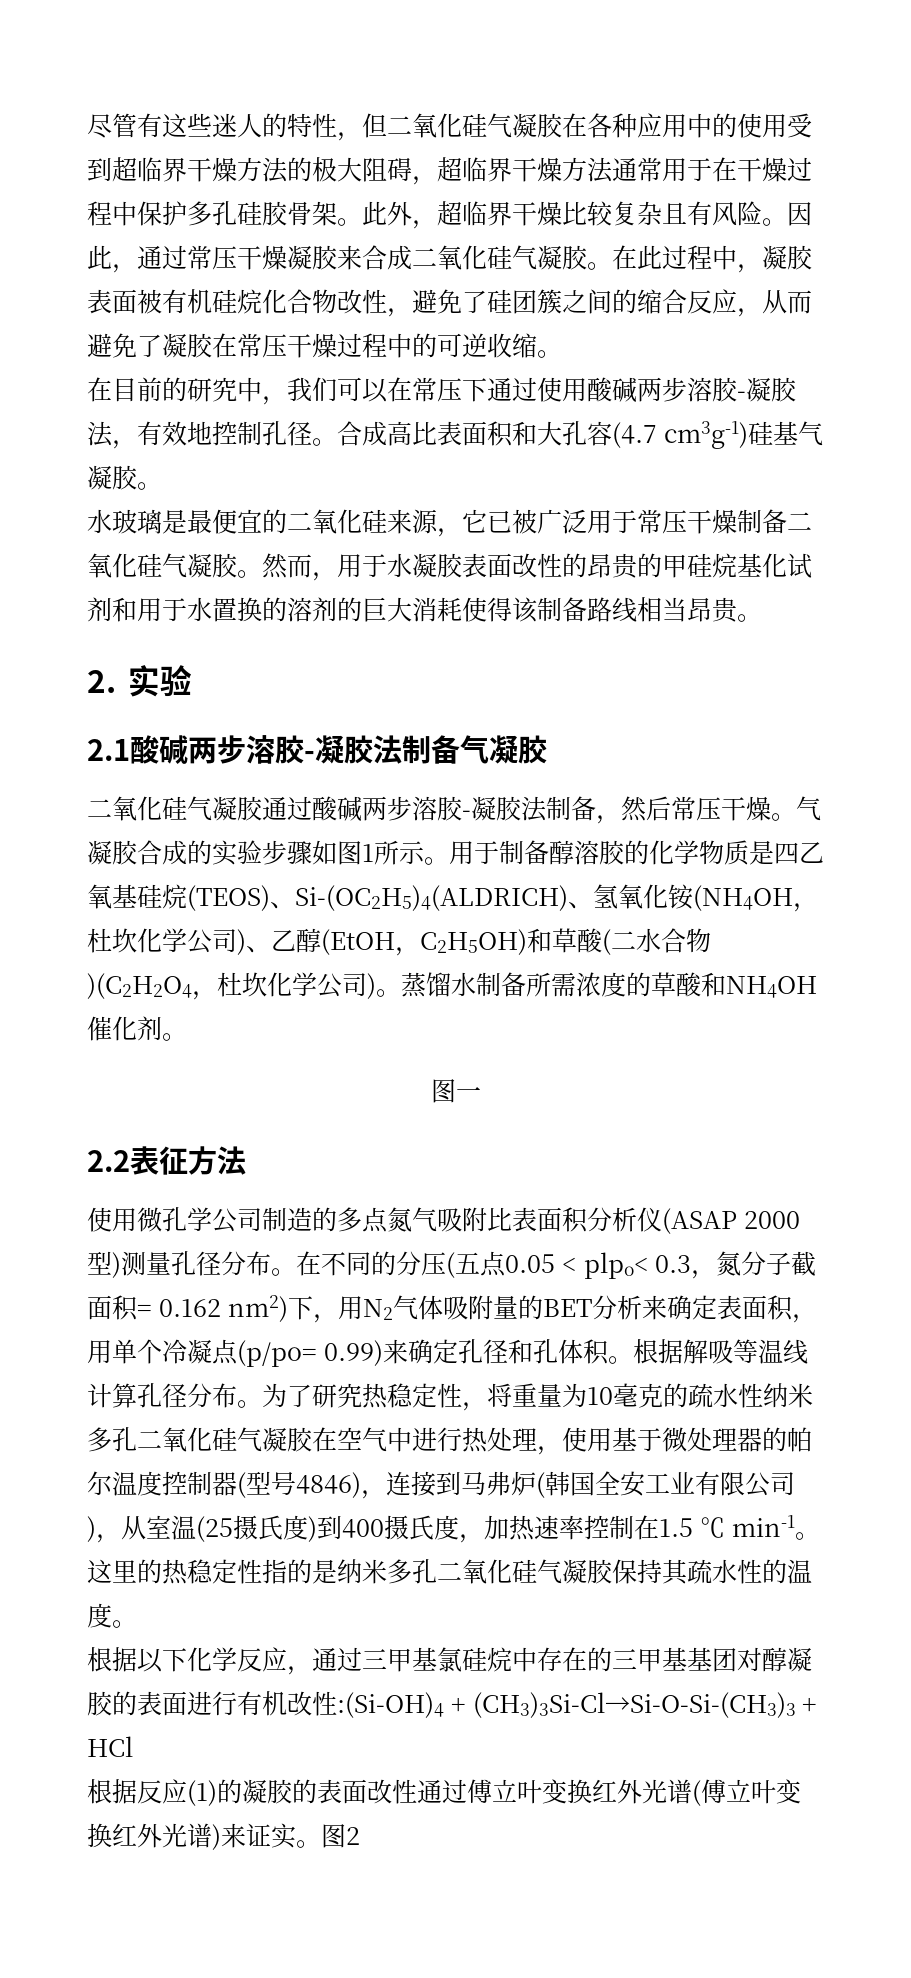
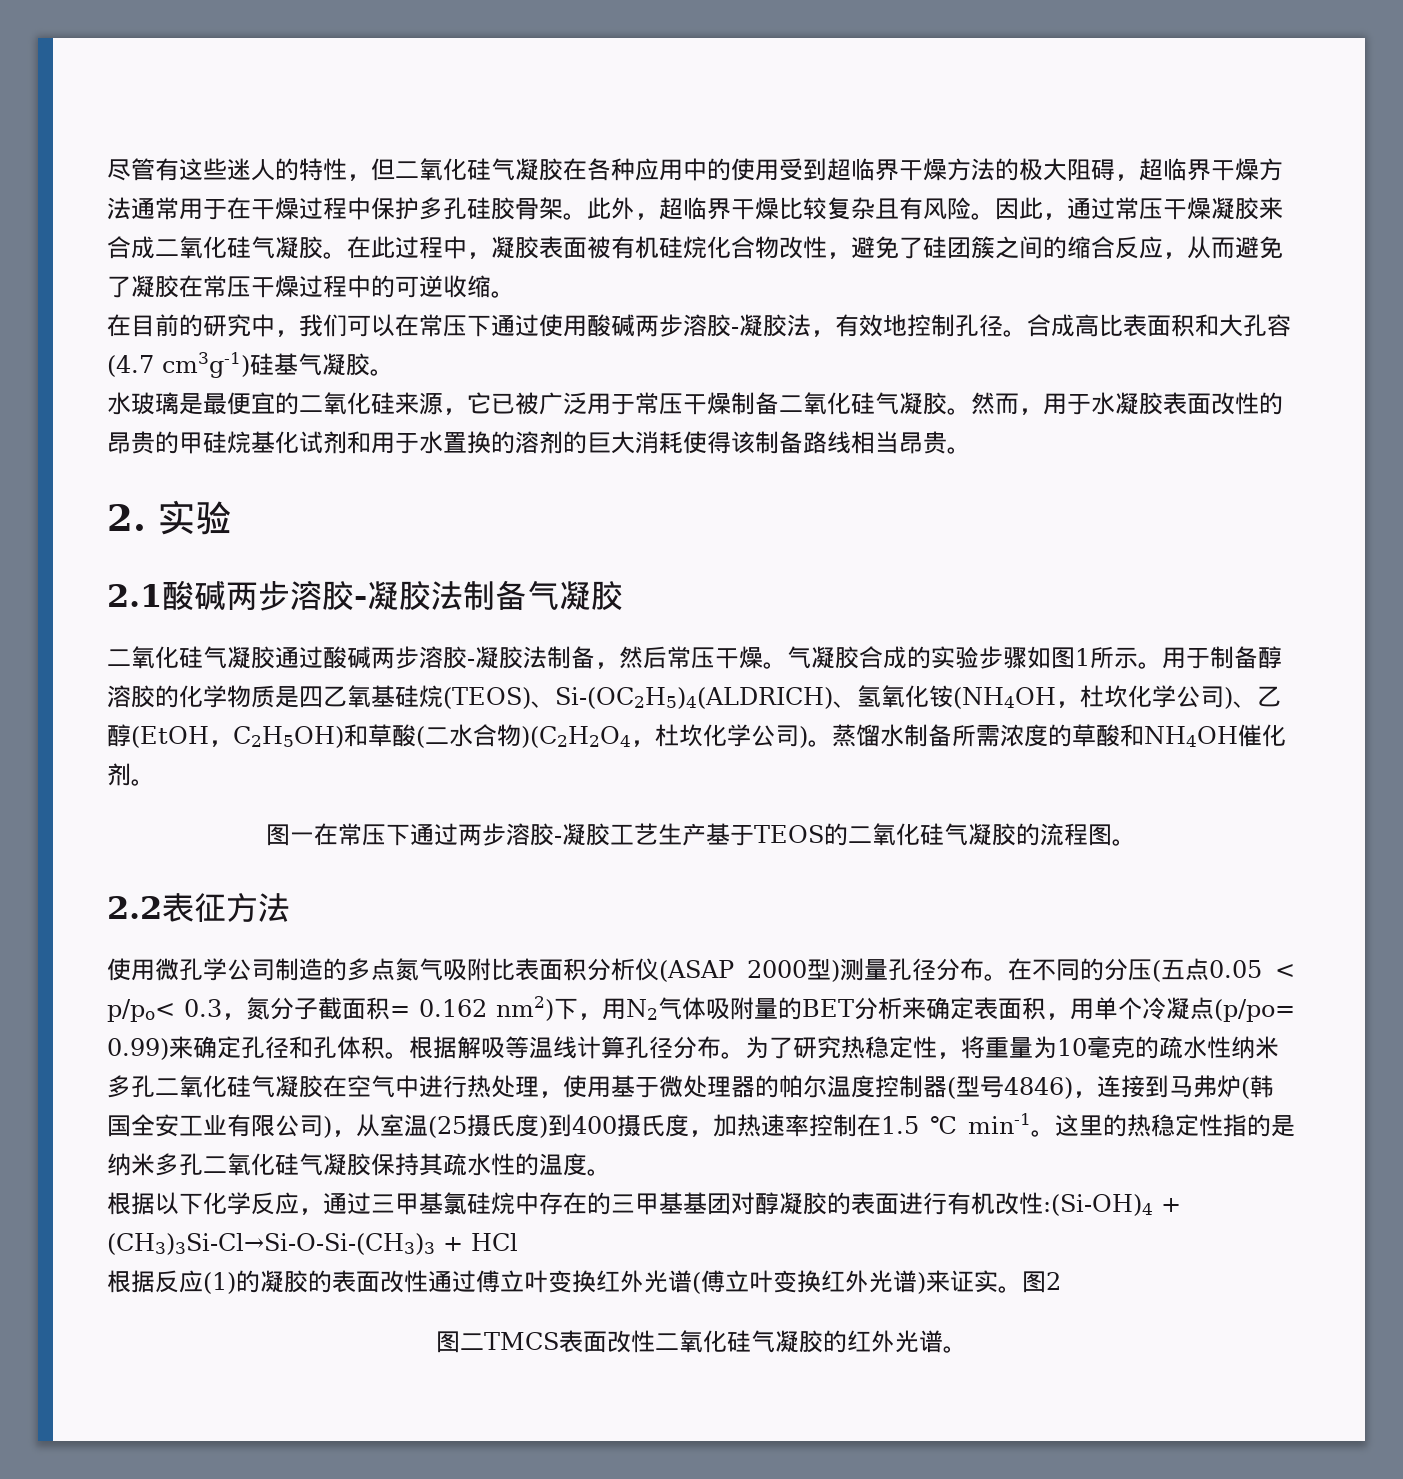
(481, 1093) none -> [314,823,1136,846] 在常压下通过两步溶胶-凝胶工艺生产基于TEOS的二氧化硅气凝胶的流程图。
[583,1252,649,1279] plpo< -> [107,999,175,1022] p/po<
(360, 1836) none -> [435,1330,967,1353] // 图二TMCS表面改性二氧化硅气凝胶的红外光谱。

